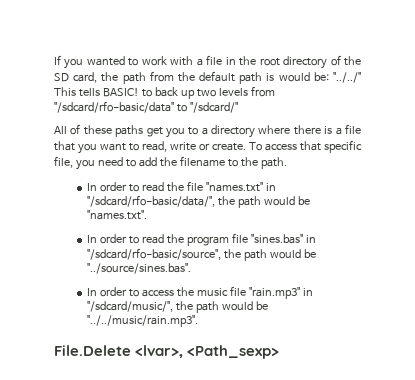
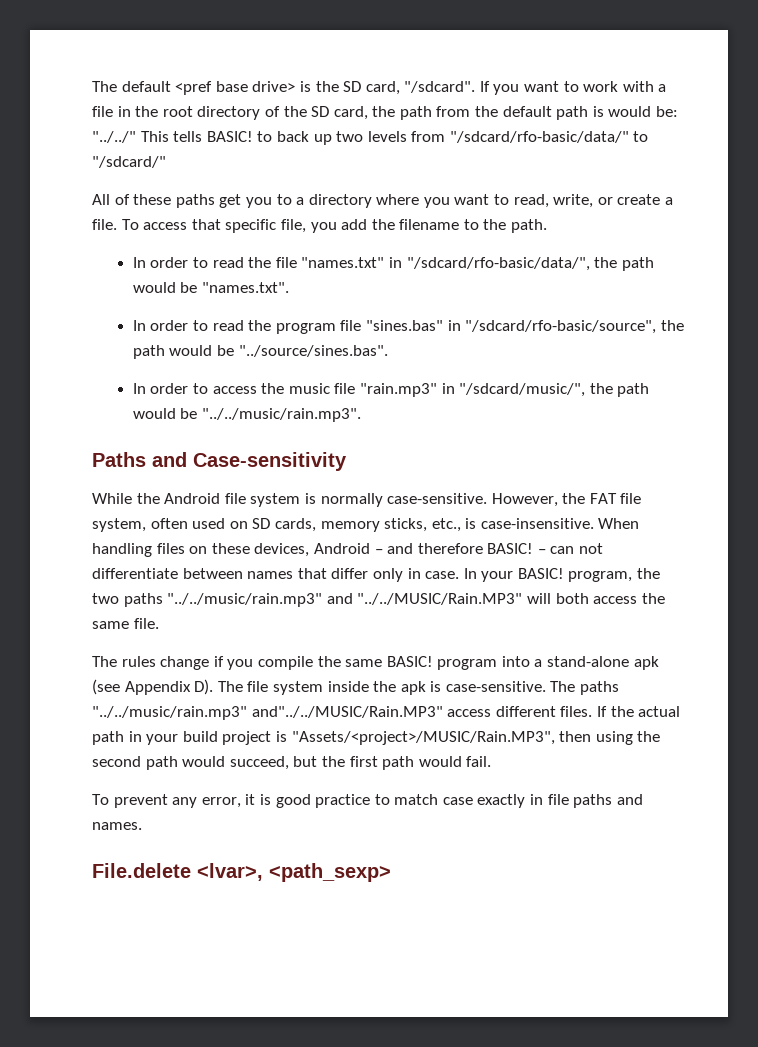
(54, 60) none -> [92,81,476,95] The default <pref base drive> is the SD card, "/sdcard".
[86,56,125,66] wanted -> [524,81,560,92] want
[54,101,174,113] "/sdcard/rfo-basic/data" -> [449,131,629,143] "/sdcard/rfo-basic/data/"
[293,124,361,135] [54,141,246,154] there is a file that you want to read, write or create. -> [423,194,674,208] [92,219,117,230] you want to read, write, or create a file.
[97,157,136,167] need to -> (337, 227) none
[54,345,280,359] File.Delete <lvar>, <Path_sexp> -> [92,452,347,471] [92,493,642,507] [92,518,640,532] [92,543,604,557] [92,568,661,582] [92,593,665,607] [92,618,159,629] [92,656,659,670] [92,679,620,695] [92,706,681,720] [92,731,661,745] [92,756,492,770] [92,794,643,808] [92,822,142,830] [92,863,391,882] Paths and Case-sensitivity // While the Android file system is normally case-sensitive. However, the FAT file system, often used on SD cards, memory sticks, etc., is case-insensitive. When handling files on these devices, Android – and therefore BASIC! – can not differentiate between names that differ only in case. In your BASIC! program, the two paths "../../music/rain.mp3" and "../../MUSIC/Rain.MP3" will both access the same file. // The rules change if you compile the same BASIC! program into a stand-alone apk (see Appendix D). The file system inside the apk is case-sensitive. The paths "../../music/rain.mp3" and"../../MUSIC/Rain.MP3" access different files. If the actual path in your build project is "Assets/<project>/MUSIC/Rain.MP3", then using the second path would succeed, but the first path would fail. // To prevent any error, it is good practice to match case exactly in file paths and names. // File.delete <lvar>, <path_sexp>

